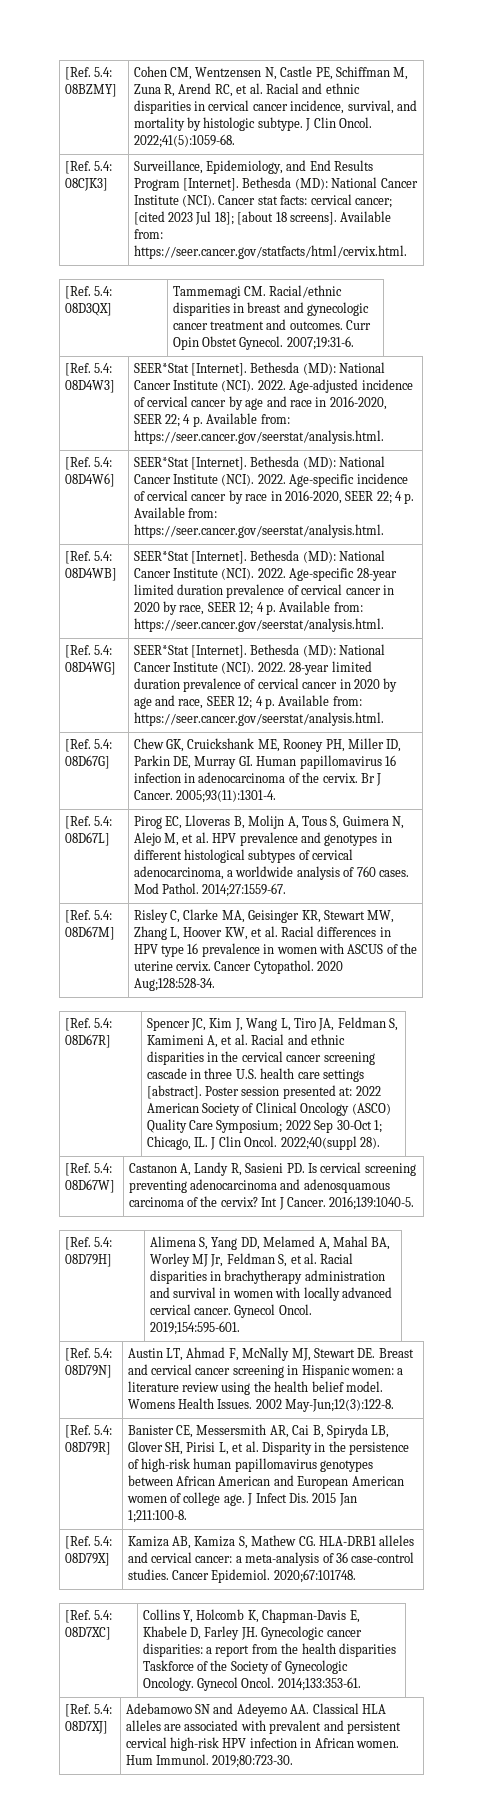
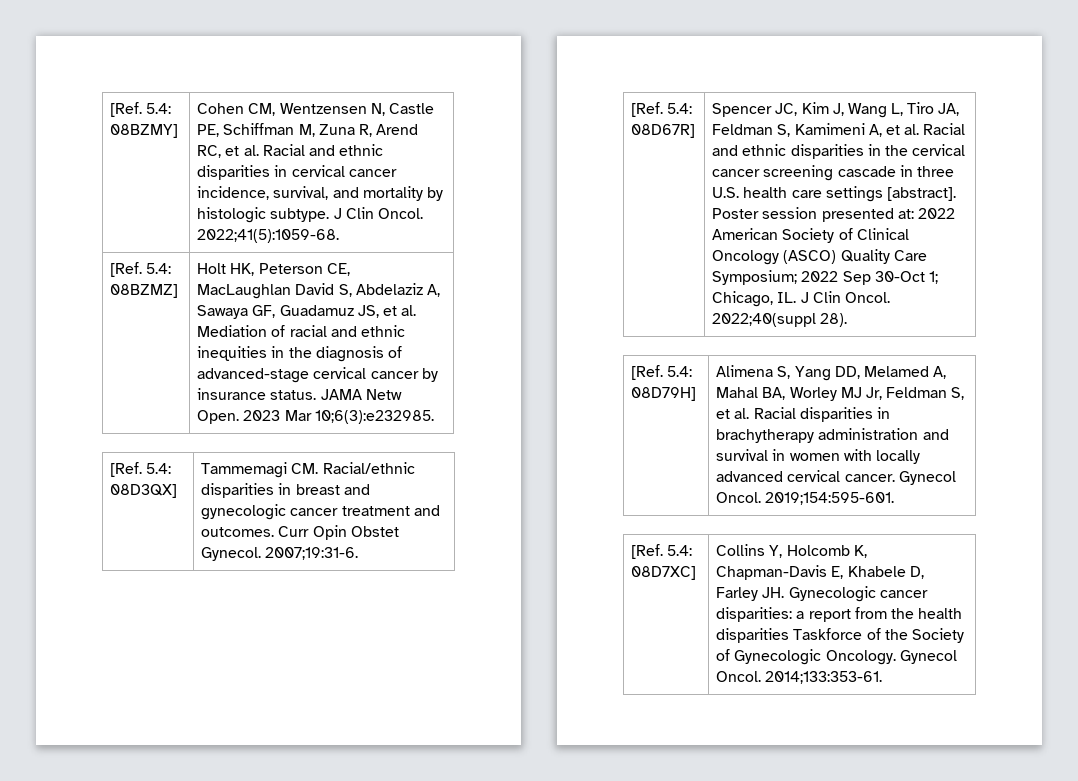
[64,178,108,191] [133,160,374,174] [133,177,418,191] [133,194,392,208] [133,211,392,225] [133,229,163,239] [133,245,407,259] 08CJK3] | Surveillance, Epidemiology, and End Results Program [Internet]. Bethesda (MD): National Cancer Institute (NCI). Cancer stat facts: cervical cancer; [cited 2023 Jul 18]; [about 18 screens]. Available from: https://seer.cancer.gov/statfacts/html/cervix.html. -> [110,284,179,298] [197,263,350,276] [197,283,440,299] [197,305,417,319] [197,325,405,337] [197,346,402,362] [197,367,438,383] [197,388,402,400] [197,410,434,424] 08BZMZ] | Holt HK, Peterson CE, MacLaughlan David S, Abdelaziz A, Sawaya GF, Guadamuz JS, et al. Mediation of racial and ethnic inequities in the diagnosis of advanced-stage cervical cancer by insurance status. JAMA Netw Open. 2023 Mar 10;6(3):e232985.
[64,363,113,376] [64,380,115,393] [133,362,386,376] [133,379,413,393] [133,396,387,410] [133,413,290,427] [133,430,384,444] [64,457,113,470] [64,473,115,487] [133,456,386,470] [133,473,408,487] [133,490,415,504] [133,507,218,518] [133,524,384,538] [64,551,113,564] [64,568,117,581] [133,550,386,564] [133,568,397,581] [133,584,394,598] [133,601,363,615] [133,618,384,632] [64,645,113,658] [64,662,116,675] [133,644,386,658] [133,661,372,675] [133,678,398,692] [133,695,362,709] [133,712,384,726] [64,739,113,752] [64,755,110,769] [133,738,402,752] [133,755,396,769] [133,772,382,786] [133,790,277,803] [64,816,113,829] [64,832,110,846] [133,815,405,829] [133,832,392,846] [133,849,354,863] [133,866,409,880] [133,883,287,897] [64,910,113,923] [64,926,115,940] [133,909,395,923] [133,926,391,940] [133,943,418,957] [133,960,344,974] [133,978,215,991] // [Ref. 5.4: 08D4W3] | SEER*Stat [Internet]. Bethesda (MD): National Cancer Institute (NCI). 2022. Age-adjusted incidence of cervical cancer by age and race in 2016-2020, SEER 22; 4 p. Available from: https://seer.cancer.gov/seerstat/analysis.html. // [Ref. 5.4: 08D4W6] | SEER*Stat [Internet]. Bethesda (MD): National Cancer Institute (NCI). 2022. Age-specific incidence of cervical cancer by race in 2016-2020, SEER 22; 4 p. Available from: https://seer.cancer.gov/seerstat/analysis.html. // [Ref. 5.4: 08D4WB] | SEER*Stat [Internet]. Bethesda (MD): National Cancer Institute (NCI). 2022. Age-specific 28-year limited duration prevalence of cervical cancer in 2020 by race, SEER 12; 4 p. Available from: https://seer.cancer.gov/seerstat/analysis.html. // [Ref. 5.4: 08D4WG] | SEER*Stat [Internet]. Bethesda (MD): National Cancer Institute (NCI). 2022. 28-year limited duration prevalence of cervical cancer in 2020 by age and race, SEER 12; 4 p. Available from: https://seer.cancer.gov/seerstat/analysis.html. // [Ref. 5.4: 08D67G] | Chew GK, Cruickshank ME, Rooney PH, Miller ID, Parkin DE, Murray GI. Human papillomavirus 16 infection in adenocarcinoma of the cervix. Br J Cancer. 2005;93(11):1301-4. // [Ref. 5.4: 08D67L] | Pirog EC, Lloveras B, Molijn A, Tous S, Guimera N, Alejo M, et al. HPV prevalence and genotypes in different histological subtypes of cervical adenocarcinoma, a worldwide analysis of 760 cases. Mod Pathol. 2014;27:1559-67. // [Ref. 5.4: 08D67M] | Risley C, Clarke MA, Geisinger KR, Stewart MW, Zhang L, Hoover KW, et al. Racial differences in HPV type 16 prevalence in women with ASCUS of the uterine cervix. Cancer Cytopathol. 2020 Aug;128:528-34. -> (359, 553) none
[64,1163,113,1176] [64,1179,115,1193] [128,1162,416,1176] [128,1179,390,1193] [128,1196,415,1210] // [Ref. 5.4: 08D67W] | Castanon A, Landy R, Sasieni PD. Is cervical screening preventing adenocarcinoma and adenosquamous carcinoma of the cervix? Int J Cancer. 2016;139:1040-5. -> (848, 320) none
[64,1348,113,1361] [64,1365,112,1378] [127,1347,414,1361] [127,1364,404,1378] [127,1381,383,1395] [127,1398,395,1412] [64,1425,113,1438] [64,1442,111,1455] [127,1424,390,1438] [127,1441,410,1455] [127,1458,374,1472] [127,1475,404,1489] [126,1492,357,1506] [127,1510,187,1523] [64,1536,113,1549] [64,1553,110,1566] [127,1535,415,1549] [127,1552,415,1566] [127,1569,356,1583] // [Ref. 5.4: 08D79N] | Austin LT, Ahmad F, McNally MJ, Stewart DE. Breast and cervical cancer screening in Hispanic women: a literature review using the health belief model. Womens Health Issues. 2002 May-Jun;12(3):122-8. // [Ref. 5.4: 08D79R] | Banister CE, Messersmith AR, Cai B, Spiryda LB, Glover SH, Pirisi L, et al. Disparity in the persistence of high-risk human papillomavirus genotypes between African American and European American women of college age. J Infect Dis. 2015 Jan 1;211:100-8. // [Ref. 5.4: 08D79X] | Kamiza AB, Kamiza S, Mathew CG. HLA-DRB1 alleles and cervical cancer: a meta-analysis of 36 case-control studies. Cancer Epidemiol. 2020;67:101748. -> (895, 498) none
[64,1704,113,1717] [64,1721,108,1734] [125,1703,386,1717] [125,1720,401,1734] [125,1737,399,1751] [125,1754,294,1768] // [Ref. 5.4: 08D7XJ] | Adebamowo SN and Adeyemo AA. Classical HLA alleles are associated with prevalent and persistent cervical high-risk HPV infection in African women. Hum Immunol. 2019;80:723-30. -> (883, 677) none

